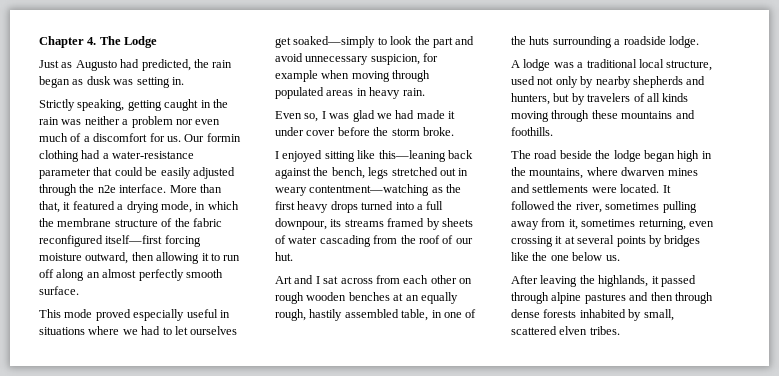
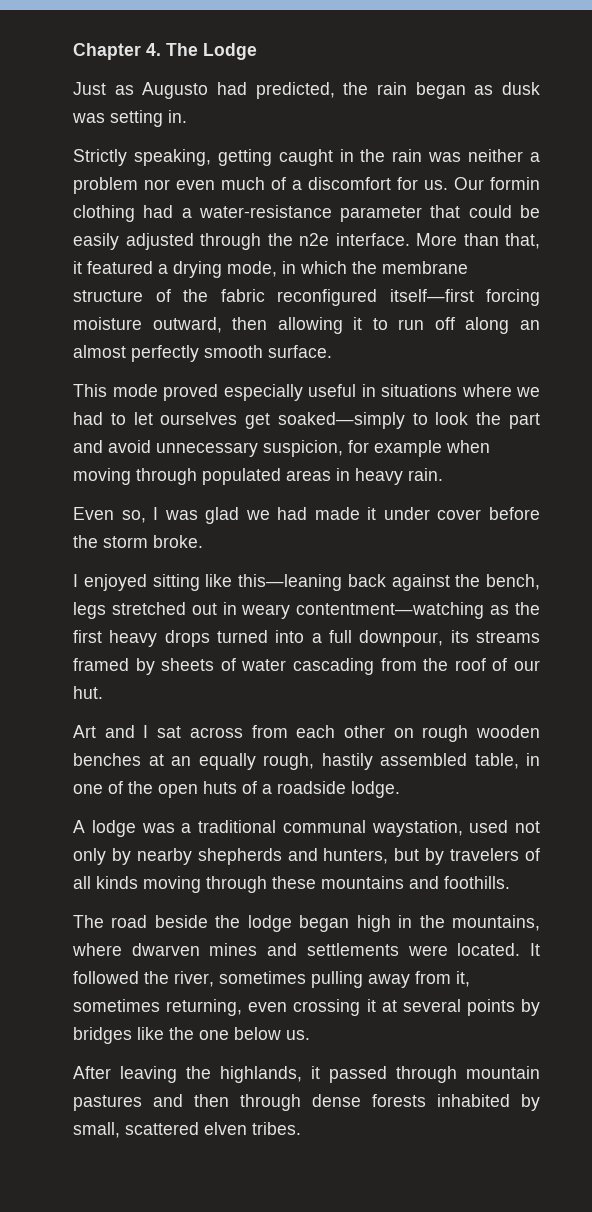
[529,36,612,48] huts surrounding -> [158,781,257,798] open huts of
[638,59,713,71] local structure, -> [282,820,463,837] communal waystation,
[551,292,582,304] alpine -> [466,1066,540,1079] mountain

